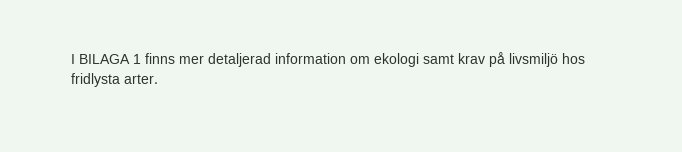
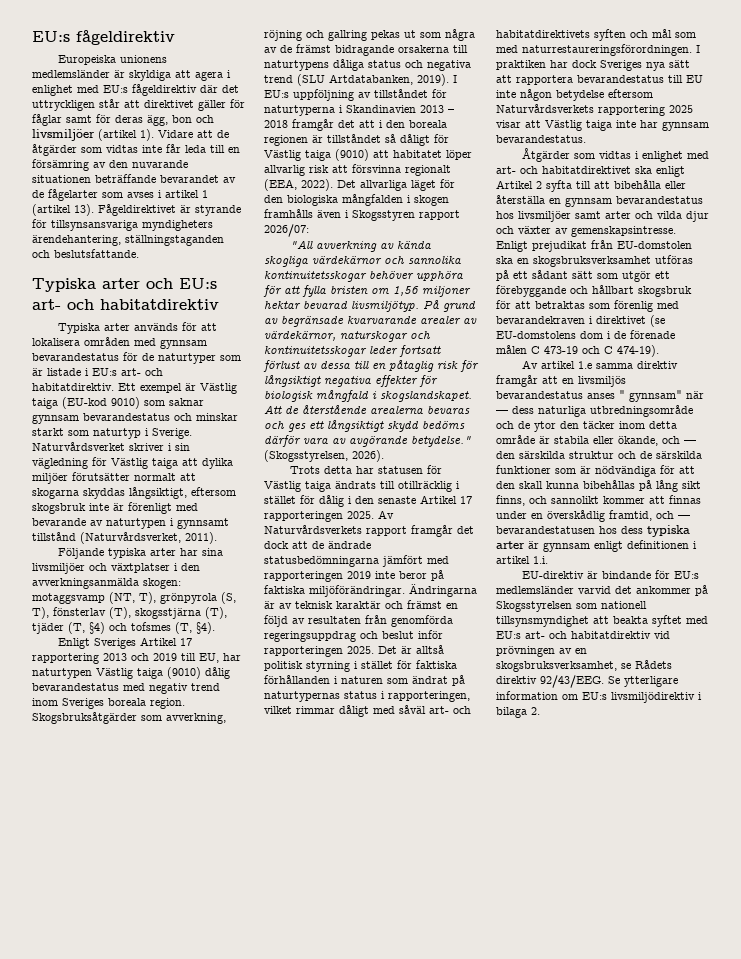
[71,52,585,67] [71,73,158,87] I BILAGA 1 finns mer detaljerad information om ekologi samt krav på livsmiljö hos fridlysta arter. -> [32,30,175,45] [57,55,167,65] [32,70,231,81] [32,84,239,96] [32,99,245,111] [32,114,214,126] [32,129,229,141] [32,144,240,156] [32,159,188,171] [32,174,236,183] [32,189,208,201] [32,204,241,216] [32,219,213,231] [32,235,224,246] [32,249,139,258] [32,278,217,292] [32,299,219,310] [57,322,217,334] [32,337,207,349] [32,352,241,364] [32,368,163,376] [32,383,237,394] [32,397,204,409] [32,413,238,424] [32,428,192,439] [32,442,190,451] [32,457,233,469] [32,472,196,484] [32,487,236,499] [32,502,198,514] [32,518,229,529] [32,532,217,544] [57,548,223,559] [32,563,200,574] [32,578,181,589] [32,592,236,604] [32,607,227,619] [32,622,215,634] [57,637,192,649] [32,653,241,664] [32,667,230,679] [32,683,220,694] [32,698,185,709] [32,712,226,724] [264,29,475,41] [264,44,468,56] [264,59,471,71] [264,74,457,86] [264,89,447,101] [264,105,454,116] [264,119,447,131] [264,134,449,146] [264,149,472,161] [264,164,451,176] [264,179,455,191] [264,194,449,206] [264,209,460,221] [264,224,309,237] [289,240,432,252] [264,256,462,267] [264,270,464,282] [263,285,471,297] [264,300,476,312] [264,315,477,327] [264,331,431,342] [264,345,441,357] [263,360,479,372] [264,375,438,387] [264,390,472,402] [264,405,470,415] [264,420,465,432] [264,435,471,447] [264,450,384,462] [289,465,442,474] [264,481,460,492] [264,495,472,507] [264,510,394,522] [264,525,474,537] [264,541,371,549] [264,555,449,567] [264,570,444,582] [264,584,477,597] [264,600,458,609] [264,615,453,627] [264,630,443,642] [264,645,444,657] [264,660,457,672] [264,675,465,686] [264,691,470,702] [264,705,471,717] [496,29,696,41] [496,44,700,56] [496,60,690,71] [496,75,703,85] [496,89,653,101] [496,104,693,116] [496,120,709,131] [496,135,586,143] [521,148,709,162] [496,166,685,177] [496,180,686,192] [496,195,703,207] [496,211,709,222] [496,226,676,237] [496,240,692,252] [496,255,693,267] [496,270,670,282] [496,285,692,297] [496,300,679,312] [496,315,665,327] [496,330,675,339] [496,345,659,357] [521,360,678,369] [496,375,626,387] [496,390,704,402] [496,405,693,417] [496,421,677,432] [496,435,696,446] [496,451,702,459] [496,465,695,477] [496,480,701,492] [496,495,701,506] [496,510,690,522] [496,525,690,537] [496,540,697,552] [496,556,548,564] [521,570,699,579] [496,585,708,596] [496,601,647,612] [496,615,708,627] [496,631,670,639] [496,646,587,657] [496,660,672,672] [496,675,678,688] [496,691,702,703] [496,707,540,718] EU:s fågeldirektiv // Europeiska unionens medlemsländer är skyldiga att agera i enlighet med EU:s fågeldirektiv där det uttryckligen står att direktivet gäller för fåglar samt för deras ägg, bon och livsmiljöer (artikel 1). Vidare att de åtgärder som vidtas inte får leda till en försämring av den nuvarande situationen beträffande bevarandet av de fågelarter som avses i artikel 1 (artikel 13). Fågeldirektivet är styrande för tillsynsansvariga myndigheters ärendehantering, ställningstaganden och beslutsfattande. // Typiska arter och EU:s art- och habitatdirektiv // Typiska arter används för att lokalisera områden med gynnsam bevarandestatus för de naturtyper som är listade i EU:s art- och habitatdirektiv. Ett exempel är Västlig taiga (EU-kod 9010) som saknar gynnsam bevarandestatus och minskar starkt som naturtyp i Sverige. Naturvårdsverket skriver i sin vägledning för Västlig taiga att dylika miljöer förutsätter normalt att skogarna skyddas långsiktigt, eftersom skogsbruk inte är förenligt med bevarande av naturtypen i gynnsamt tillstånd (Naturvårdsverket, 2011). // Följande typiska arter har sina livsmiljöer och växtplatser i den avverkningsanmälda skogen: motaggsvamp (NT, T), grönpyrola (S, T), fönsterlav (T), skogsstjärna (T), tjäder (T, §4) och tofsmes (T, §4). // Enligt Sveriges Artikel 17 rapportering 2013 och 2019 till EU, har naturtypen Västlig taiga (9010) dålig bevarandestatus med negativ trend inom Sveriges boreala region. Skogsbruksåtgärder som avverkning, röjning och gallring pekas ut som några av de främst bidragande orsakerna till naturtypens dåliga status och negativa trend (SLU Artdatabanken, 2019). I EU:s uppföljning av tillståndet för naturtyperna i Skandinavien 2013 – 2018 framgår det att i den boreala regionen är tillståndet så dåligt för Västlig taiga (9010) att habitatet löper allvarlig risk att försvinna regionalt (EEA, 2022). Det allvarliga läget för den biologiska mångfalden i skogen framhålls även i Skogsstyren rapport 2026/07: // "All avverkning av kända skogliga värdekärnor och sannolika kontinuitetsskogar behöver upphöra för att fylla bristen om 1,56 miljoner hektar bevarad livsmiljötyp. På grund av begränsade kvarvarande arealer av värdekärnor, naturskogar och kontinuitetsskogar leder fortsatt förlust av dessa till en påtaglig risk för långsiktigt negativa effekter för biologisk mångfald i skogslandskapet. Att de återstående arealerna bevaras och ges ett långsiktigt skydd bedöms därför vara av avgörande betydelse." (Skogsstyrelsen, 2026). // Trots detta har statusen för Västlig taiga ändrats till otillräcklig i stället för dålig i den senaste Artikel 17 rapporteringen 2025. Av Naturvårdsverkets rapport framgår det dock att de ändrade statusbedömningarna jämfört med rapporteringen 2019 inte beror på faktiska miljöförändringar. Ändringarna är av teknisk karaktär och främst en följd av resultaten från genomförda regeringsuppdrag och beslut inför rapporteringen 2025. Det är alltså politisk styrning i stället för faktiska förhållanden i naturen som ändrat på naturtypernas status i rapporteringen, vilket rimmar dåligt med såväl art- och habitatdirektivets syften och mål som med naturrestaureringsförordningen. I praktiken har dock Sveriges nya sätt att rapportera bevarandestatus till EU inte någon betydelse eftersom Naturvårdsverkets rapportering 2025 visar att Västlig taiga inte har gynnsam bevarandestatus. // Åtgärder som vidtas i enlighet med art- och habitatdirektivet ska enligt Artikel 2 syfta till att bibehålla eller återställa en gynnsam bevarandestatus hos livsmiljöer samt arter och vilda djur och växter av gemenskapsintresse. Enligt prejudikat från EU-domstolen ska en skogsbruksverksamhet utföras på ett sådant sätt som utgör ett förebyggande och hållbart skogsbruk för att betraktas som förenlig med bevarandekraven i direktivet (se EU-domstolens dom i de förenade målen C 473-19 och C 474-19). // Av artikel 1.e samma direktiv framgår att en livsmiljös bevarandestatus anses " gynnsam" när — dess naturliga utbredningsområde och de ytor den täcker inom detta område är stabila eller ökande, och — den särskilda struktur och de särskilda funktioner som är nödvändiga för att den skall kunna bibehållas på lång sikt finns, och sannolikt kommer att finnas under en överskådlig framtid, och — bevarandestatusen hos dess typiska arter är gynnsam enligt definitionen i artikel 1.i. // EU-direktiv är bindande för EU:s medlemsländer varvid det ankommer på Skogsstyrelsen som nationell tillsynsmyndighet att beakta syftet med EU:s art- och habitatdirektiv vid prövningen av en skogsbruksverksamhet, se Rådets direktiv 92/43/EEG. Se ytterligare information om EU:s livsmiljödirektiv i bilaga 2.

